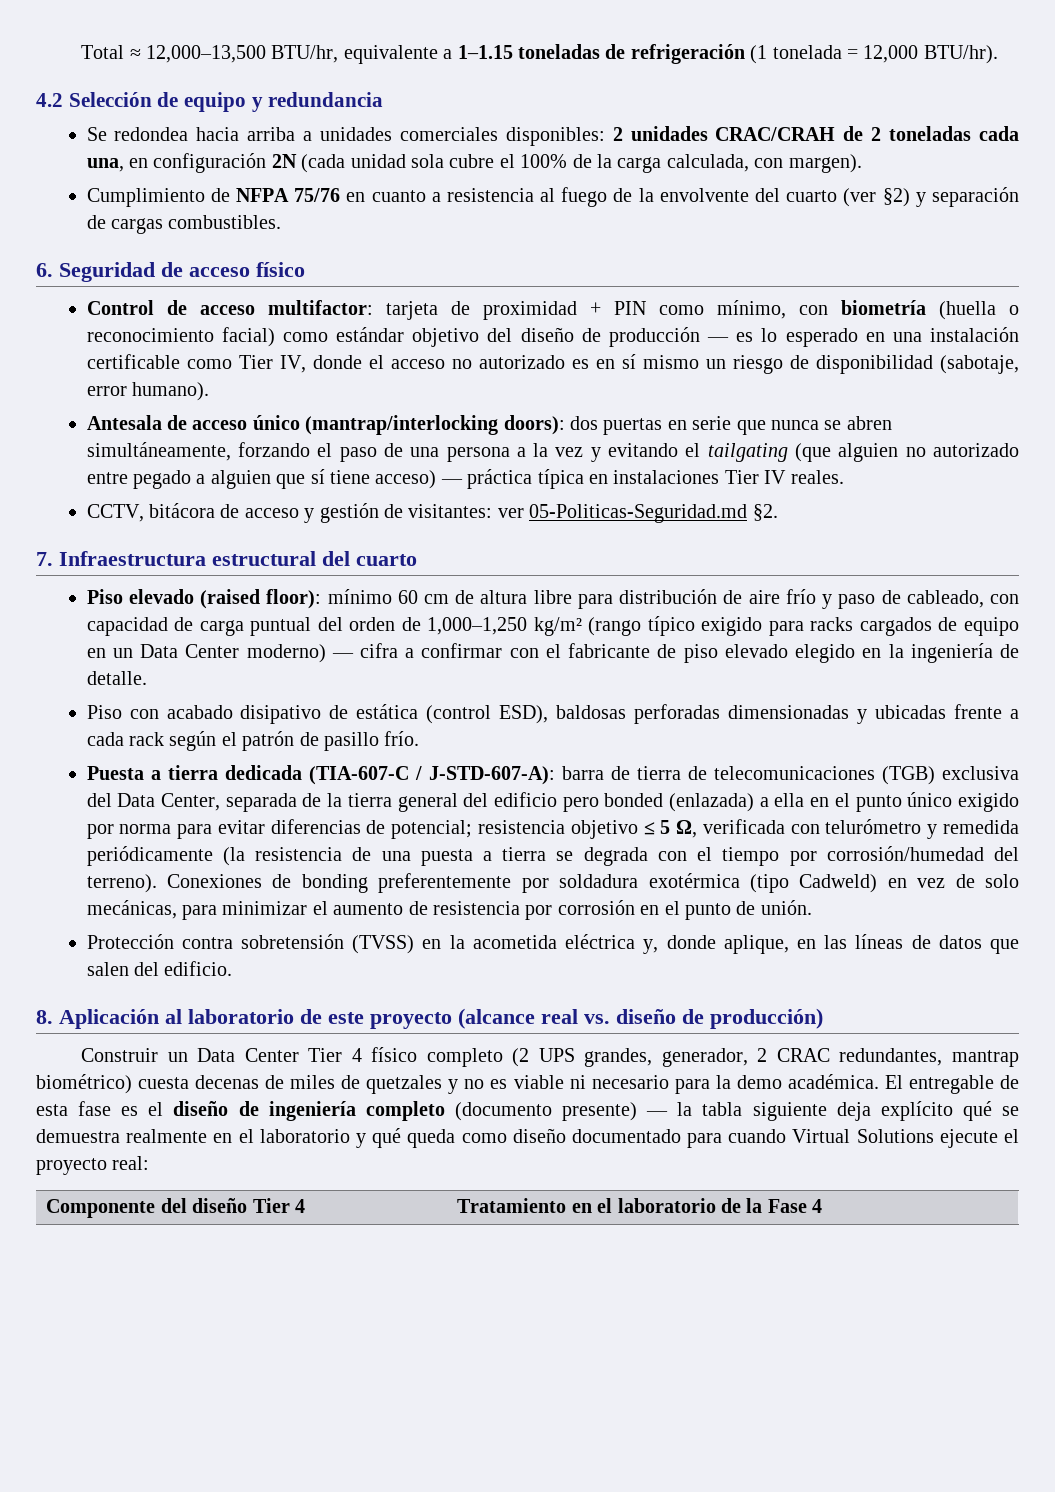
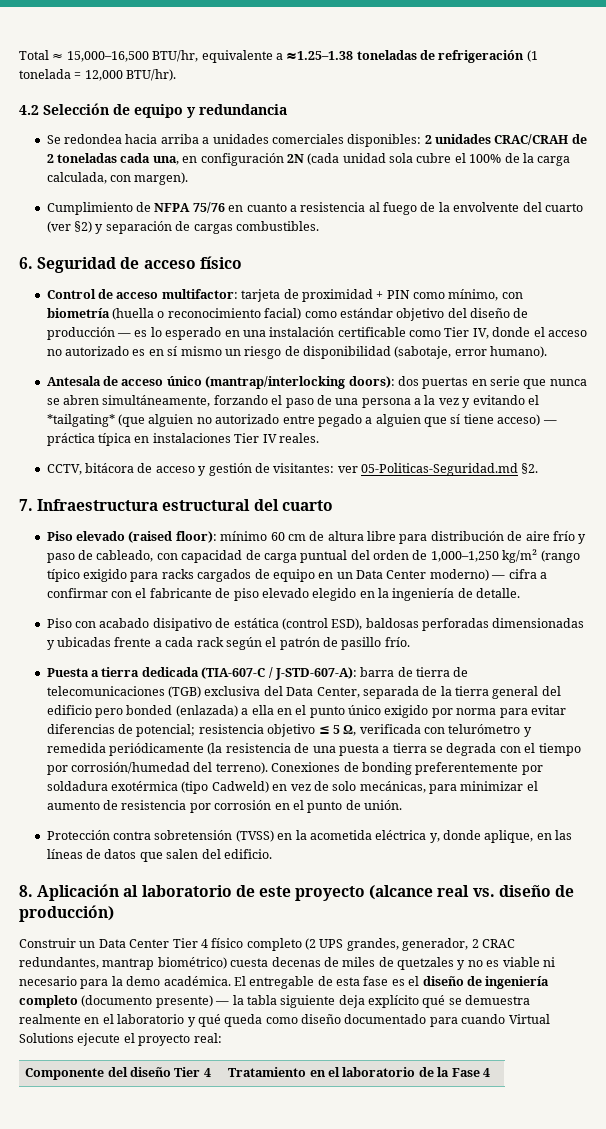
[145,45,266,63] 12,000–13,500 -> [66,51,149,62] 15,000–16,500
[457,45,513,59] 1–1.15 -> [286,51,354,60] ≈1.25–1.38
[707,443,788,462] tailgating -> [46,414,115,427] *tailgating*

